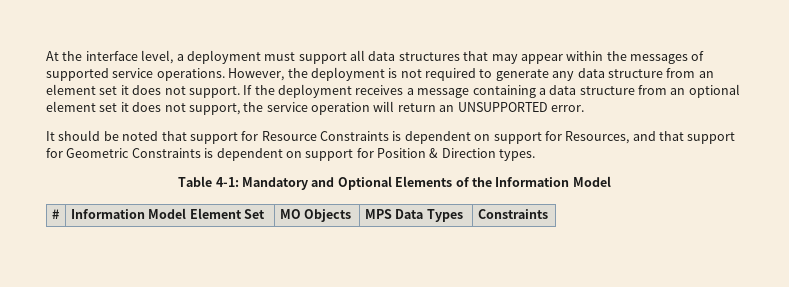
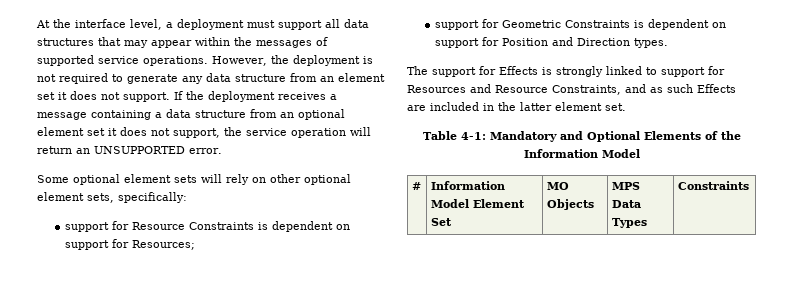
[46,130,187,141] It should be noted that -> [37,174,351,185] [37,192,187,203] Some optional element sets will rely on other optional element sets, specifically: //
[565,131,684,144] Resources, and that -> [131,240,195,250] Resources; //
[429,148,439,158] & -> [551,37,573,46] and
(536, 155) none -> [407,66,725,77] [407,84,736,95] [407,102,626,111] // The support for Effects is strongly linked to support for Resources and Resource Constraints, and as such Effects are included in the latter element set.

